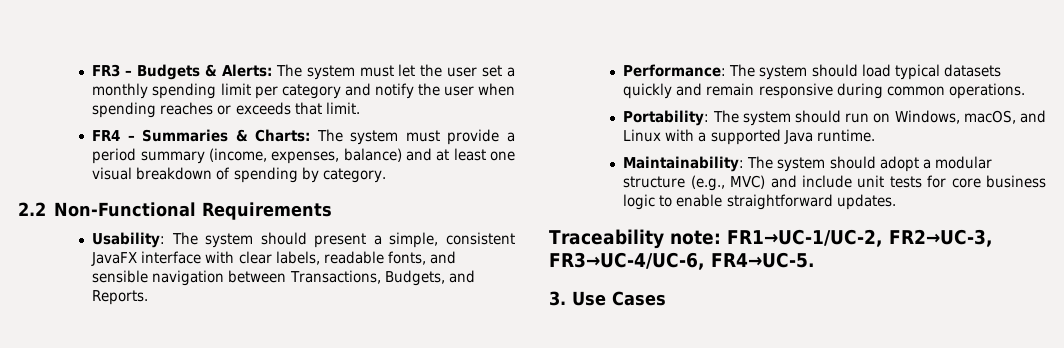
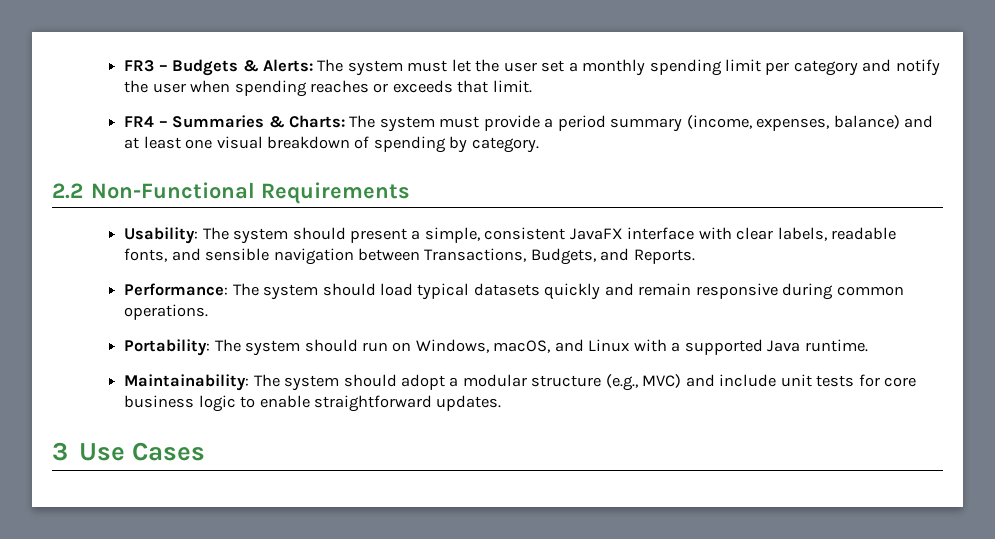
[549,229,993,249] [549,252,815,270] [549,291,566,306] Traceability note: FR1→UC-1/UC-2, FR2→UC-3, FR3→UC-4/UC-6, FR4→UC-5. // 3. -> [52,442,68,461] 3

